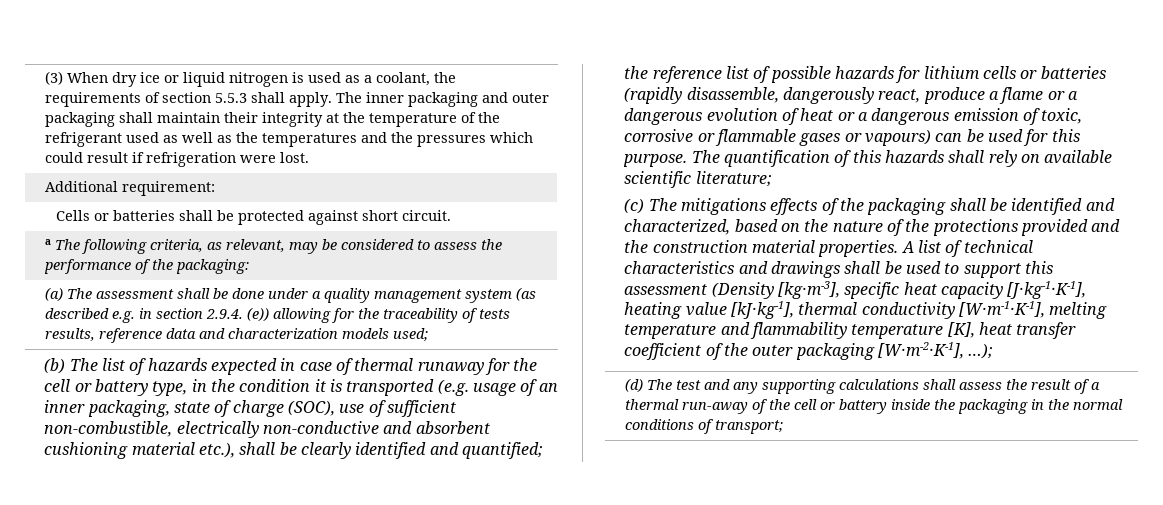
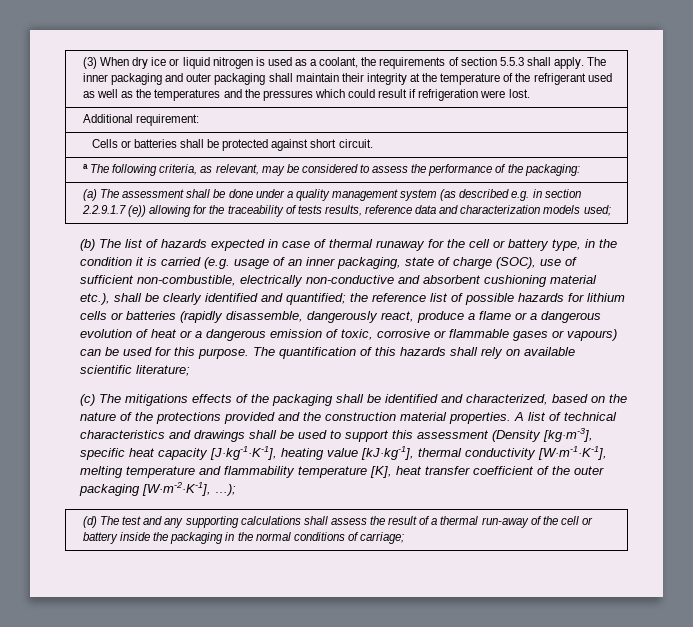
[205,309,243,319] 2.9.4. -> [82,205,127,214] 2.2.9.1.7
[346,379,435,396] transported -> [160,257,201,266] carried
[714,420,783,434] transport; -> [359,532,404,544] carriage;

